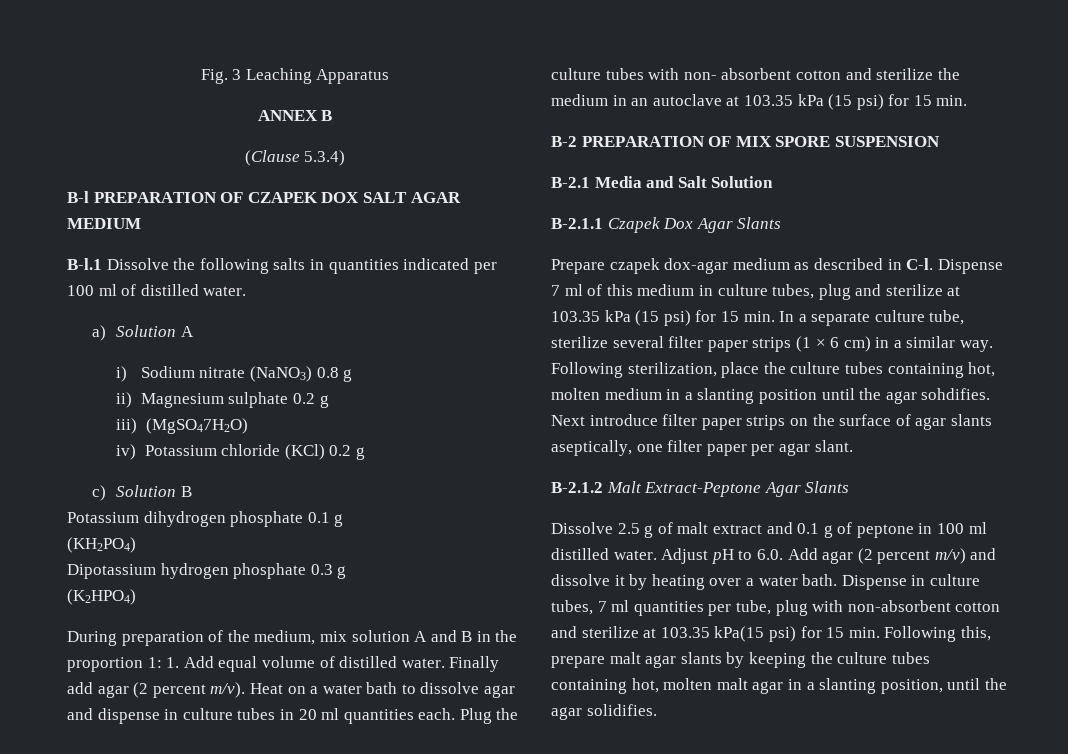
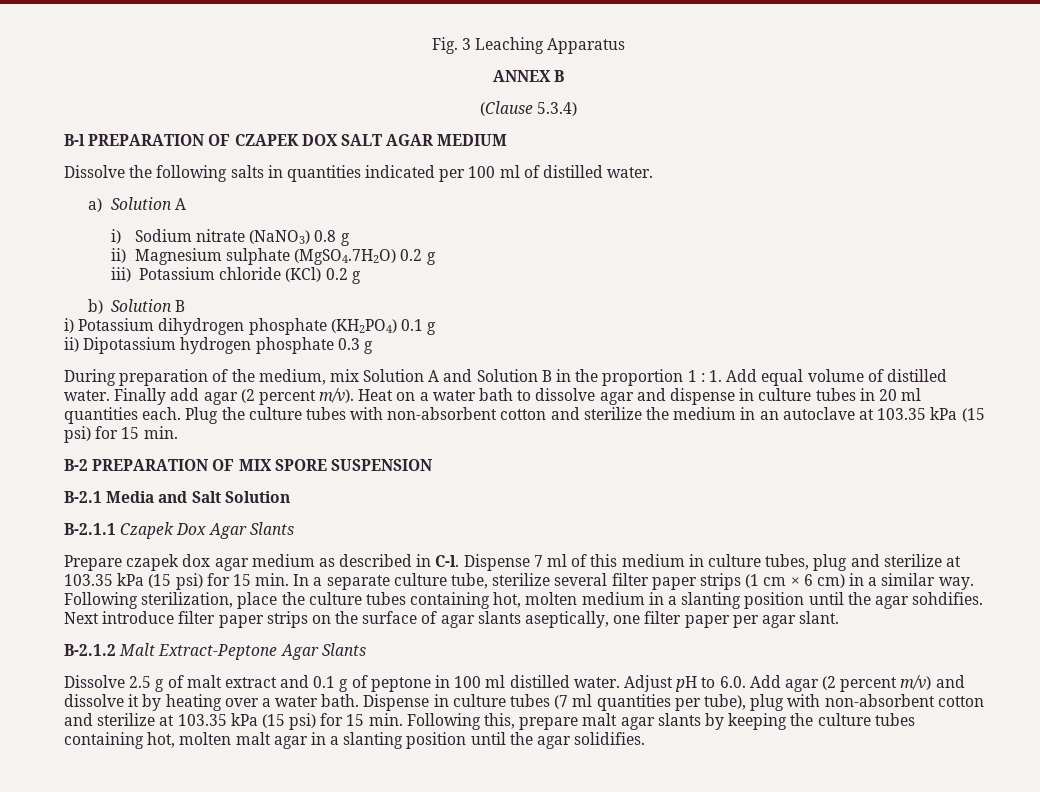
[67,258,102,270] B-l.1 -> (508, 140) none
(289, 400) none -> [294,249,397,265] (MgSO4.7H2O)
[145,418,248,434] [116,444,137,460] (MgSO47H2O) // iv) -> (132, 274) none
[91,485,106,501] c) -> [87,299,103,314] b)
(192, 491) none -> [64,318,74,333] i)
(304, 519) none -> [330,319,397,333] (KH2PO4)
[67,537,136,553] (KH2PO4) // -> [64,337,79,352] ii)
[67,589,136,605] // (K2HPO4) -> (373, 347) none
[351,630,410,642] solution -> [363,369,425,382] Solution
(457, 636) none -> [476,369,538,382] Solution
[147,657,162,668] 1: -> [687,370,705,382] 1 :
[683,68,792,80] non- absorbent -> [387,407,498,420] non-absorbent
[664,258,729,274] dox-agar -> [182,554,249,571] dox agar
(811, 344) none -> [763,577,787,586] cm
[551,600,607,615] tubes, 7 -> [510,694,569,709] tubes (7
[735,600,771,615] tube, -> [703,694,746,710] tube),
[714,626,765,642] kPa(15 -> [230,713,285,728] kPa (15
[880,679,943,694] position, -> [406,732,467,749] position

